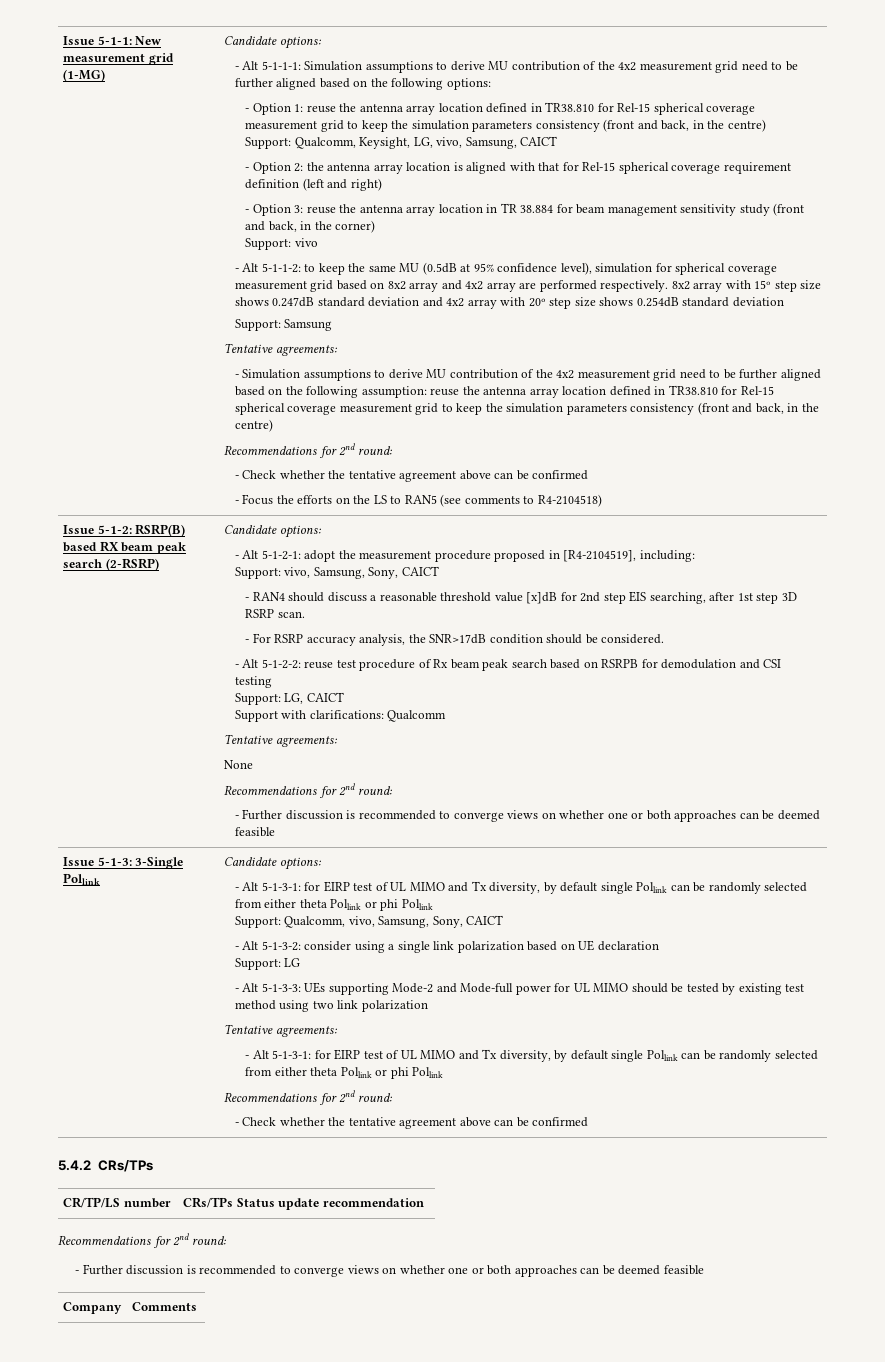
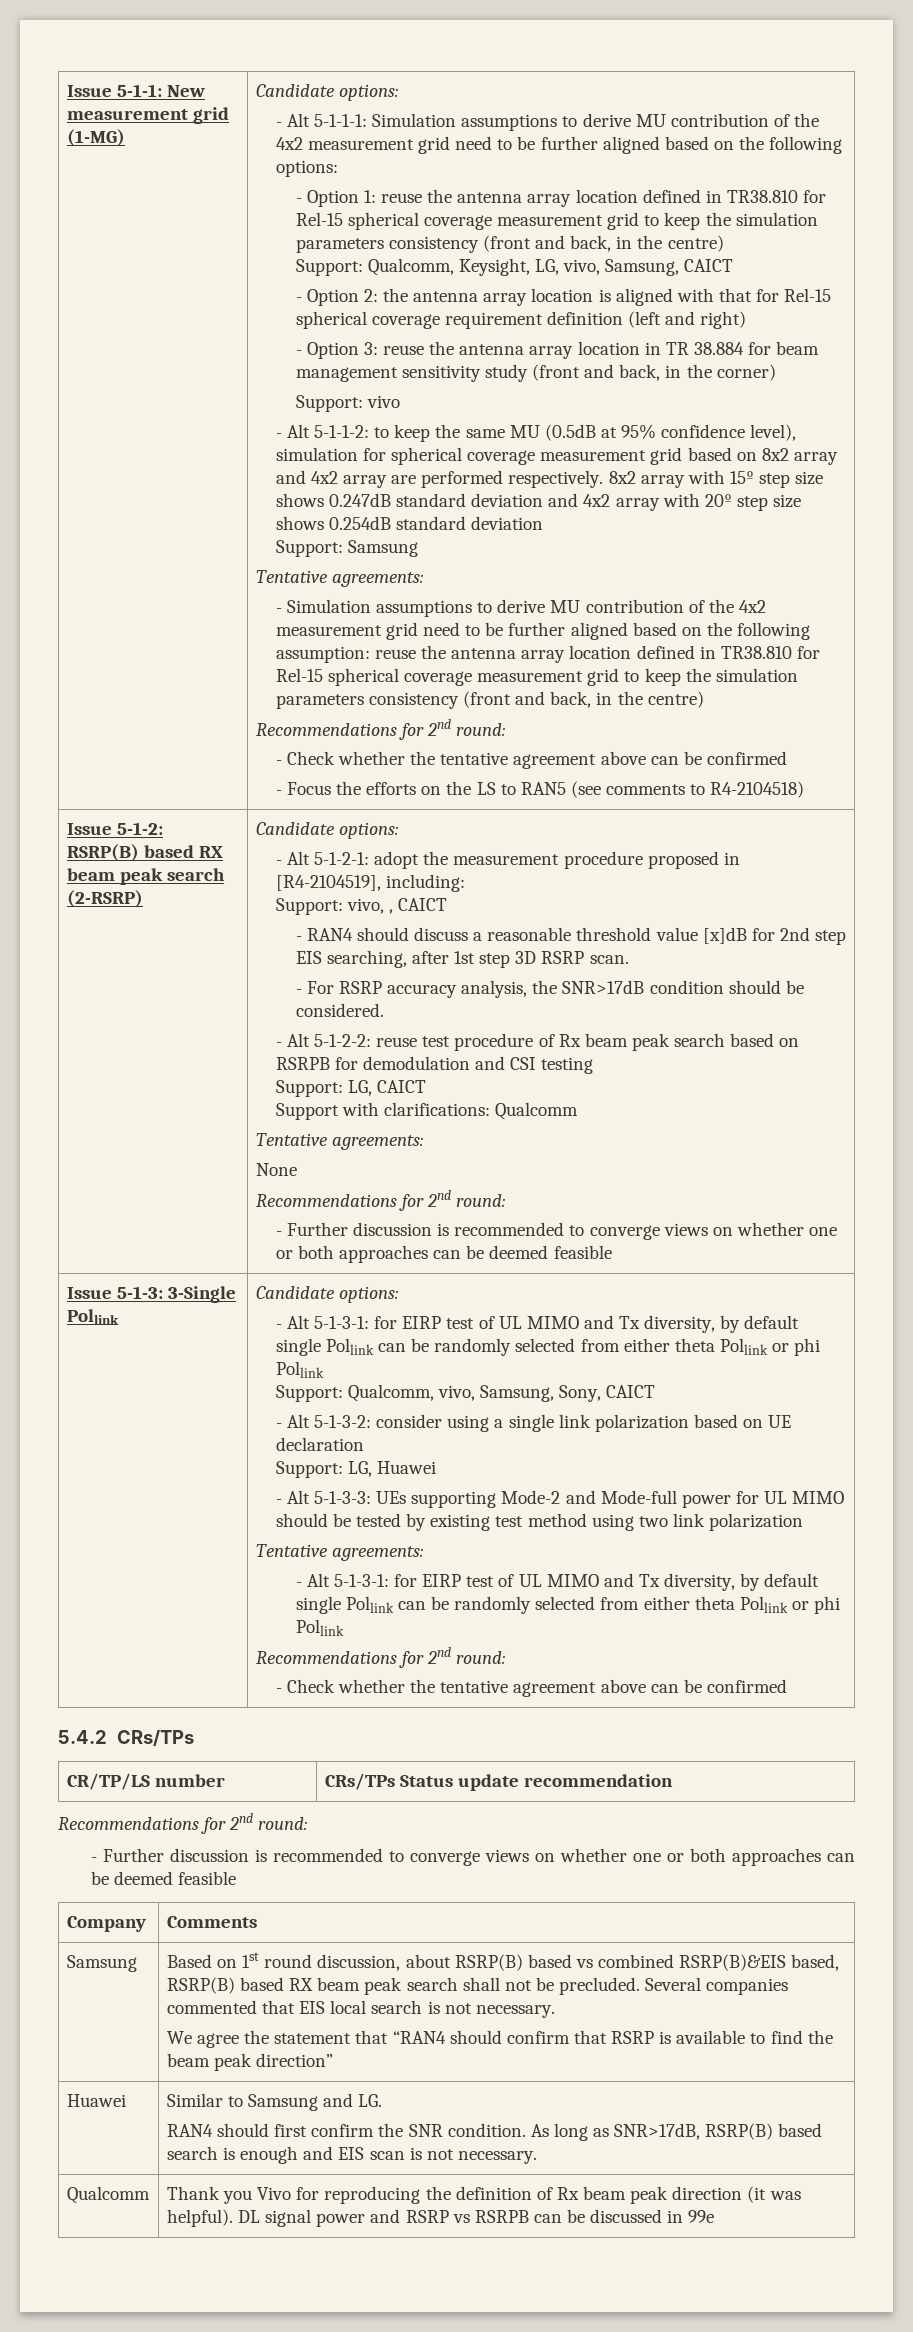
[313,567,399,579] Samsung, Sony, -> [389,909,394,914] ,
[284,958,301,967] LG -> [347,1461,437,1477] LG, Huawei
(198, 1306) none -> [66,1955,137,1972] [166,1952,840,1971] [166,1977,789,1995] [166,2000,555,2018] [166,2030,833,2048] [166,2053,334,2071] [66,2094,126,2107] [166,2093,383,2111] [166,2123,823,2141] [166,2146,537,2164] [66,2186,150,2204] [166,2186,801,2204] [166,2209,715,2227] // Samsung | Based on 1st round discussion, about RSRP(B) based vs combined RSRP(B)&EIS based, RSRP(B) based RX beam peak search shall not be precluded. Several companies commented that EIS local search is not necessary. // We agree the statement that “RAN4 should confirm that RSRP is available to find the beam peak direction” // Huawei | Similar to Samsung and LG. // RAN4 should first confirm the SNR condition. As long as SNR>17dB, RSRP(B) based search is enough and EIS scan is not necessary. // Qualcomm | Thank you Vivo for reproducing the definition of Rx beam peak direction (it was helpful). DL signal power and RSRP vs RSRPB can be discussed in 99e

